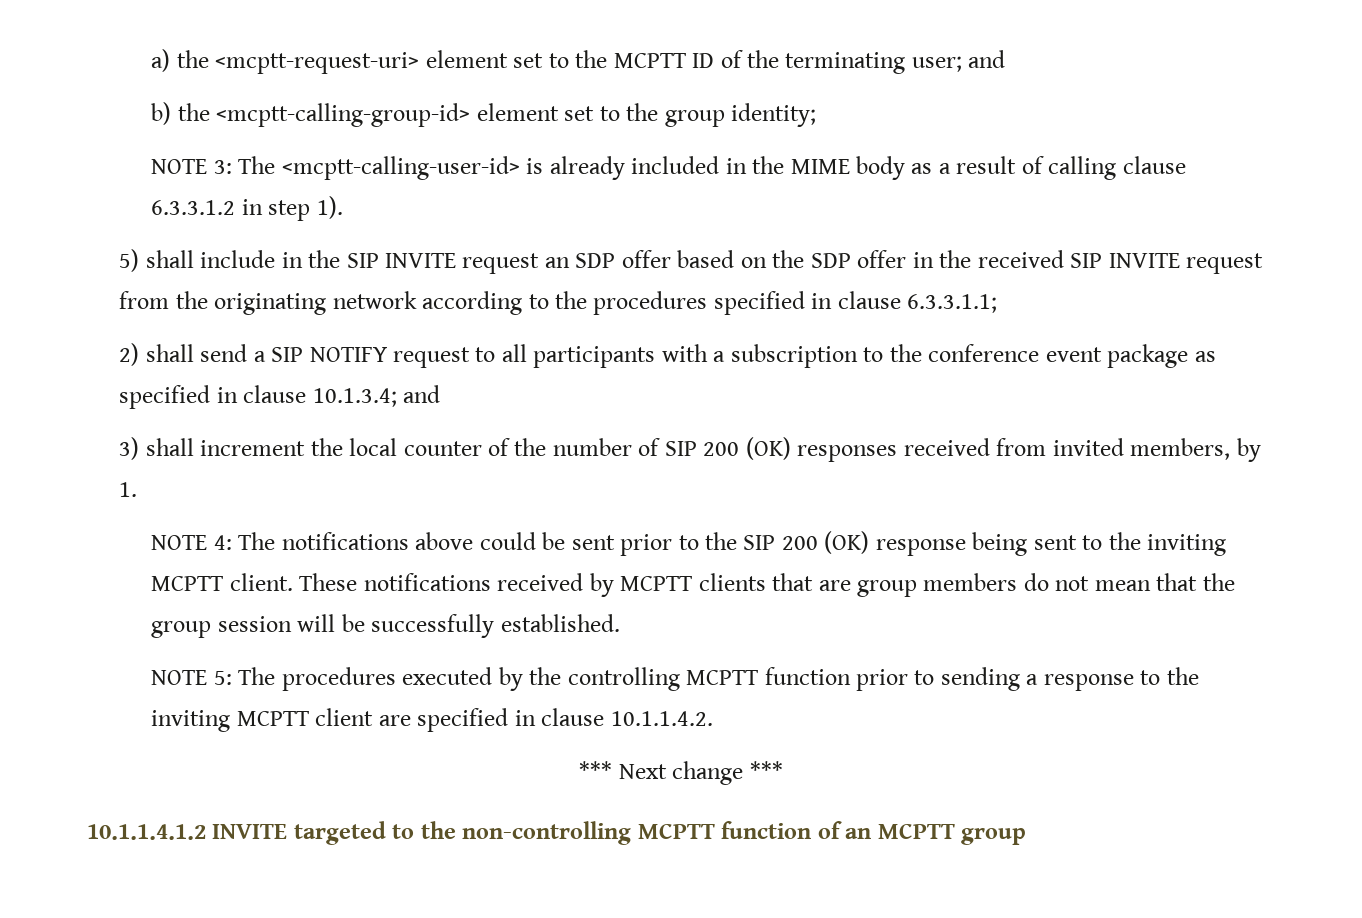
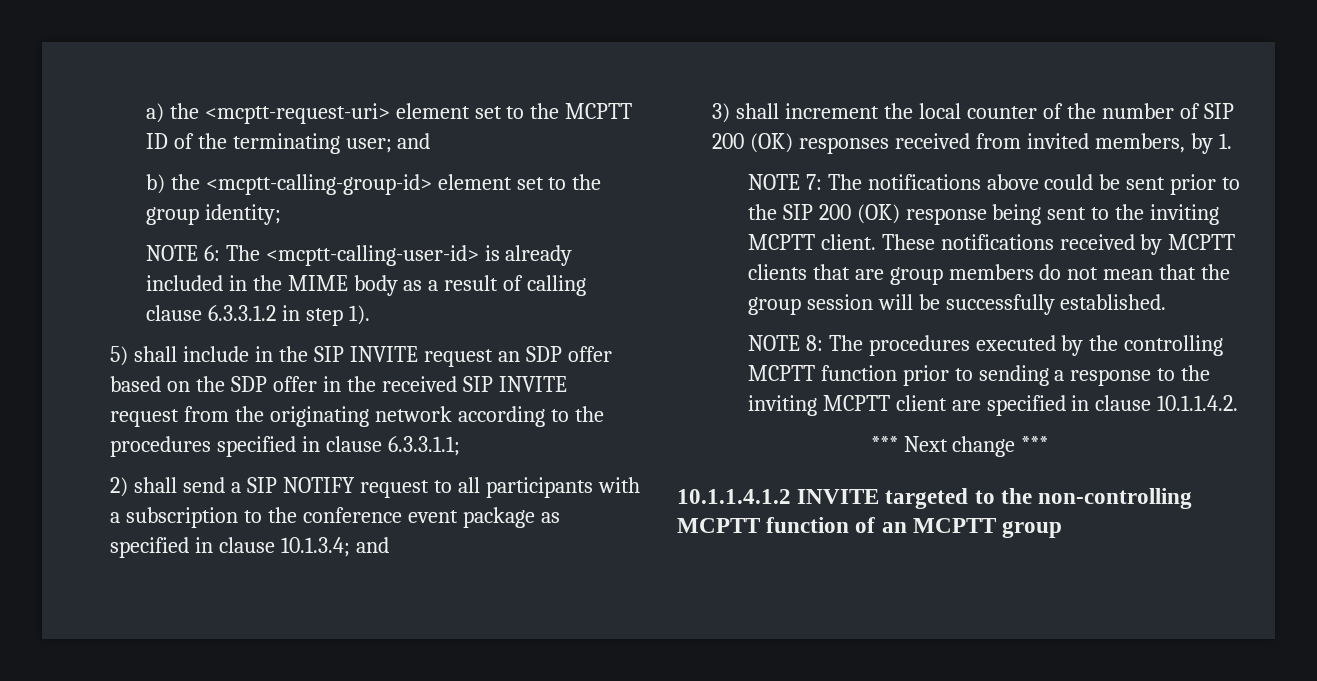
[213,160,232,174] 3: -> [203,245,220,261] 6:
[213,535,232,550] 4: -> [805,174,822,190] 7:
[213,671,232,685] 5: -> [805,335,823,351] 8:

